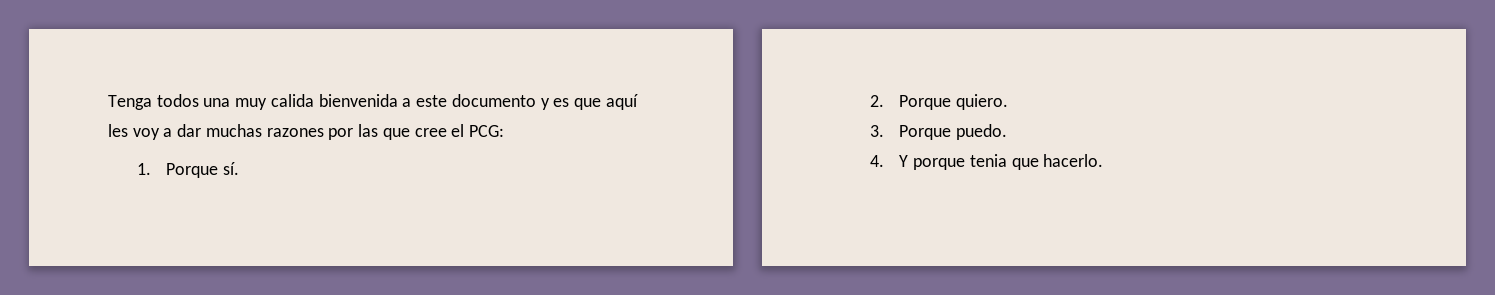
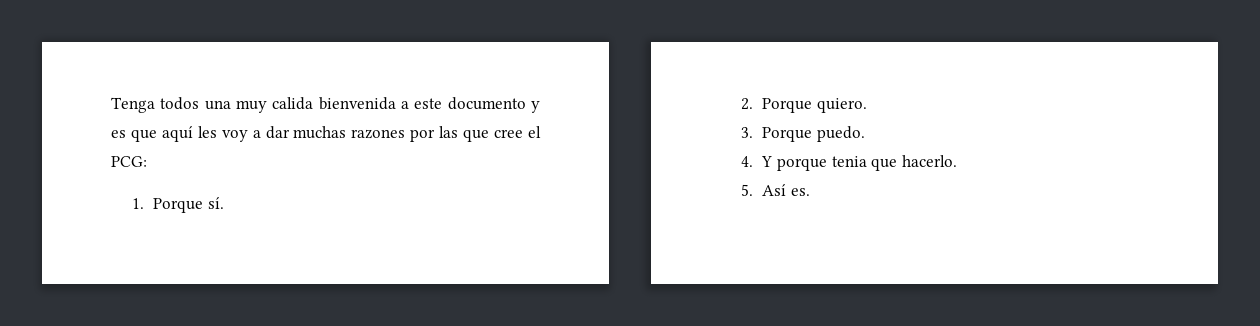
(1104, 160) none -> [741,184,810,196] // 5. Así es.

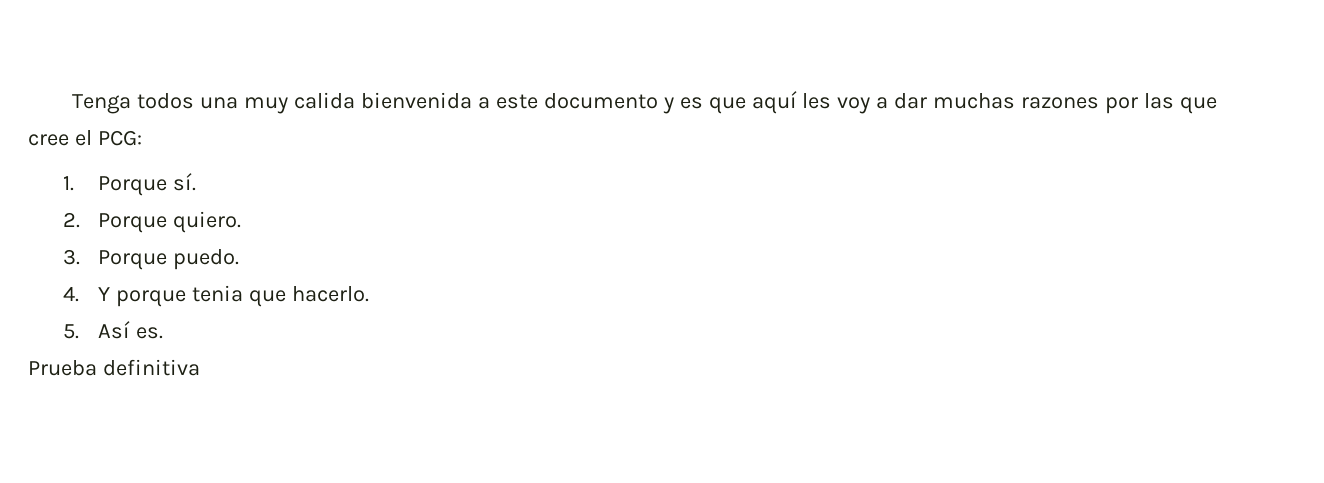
(810, 192) none -> [28,359,200,376] // Prueba definitiva

